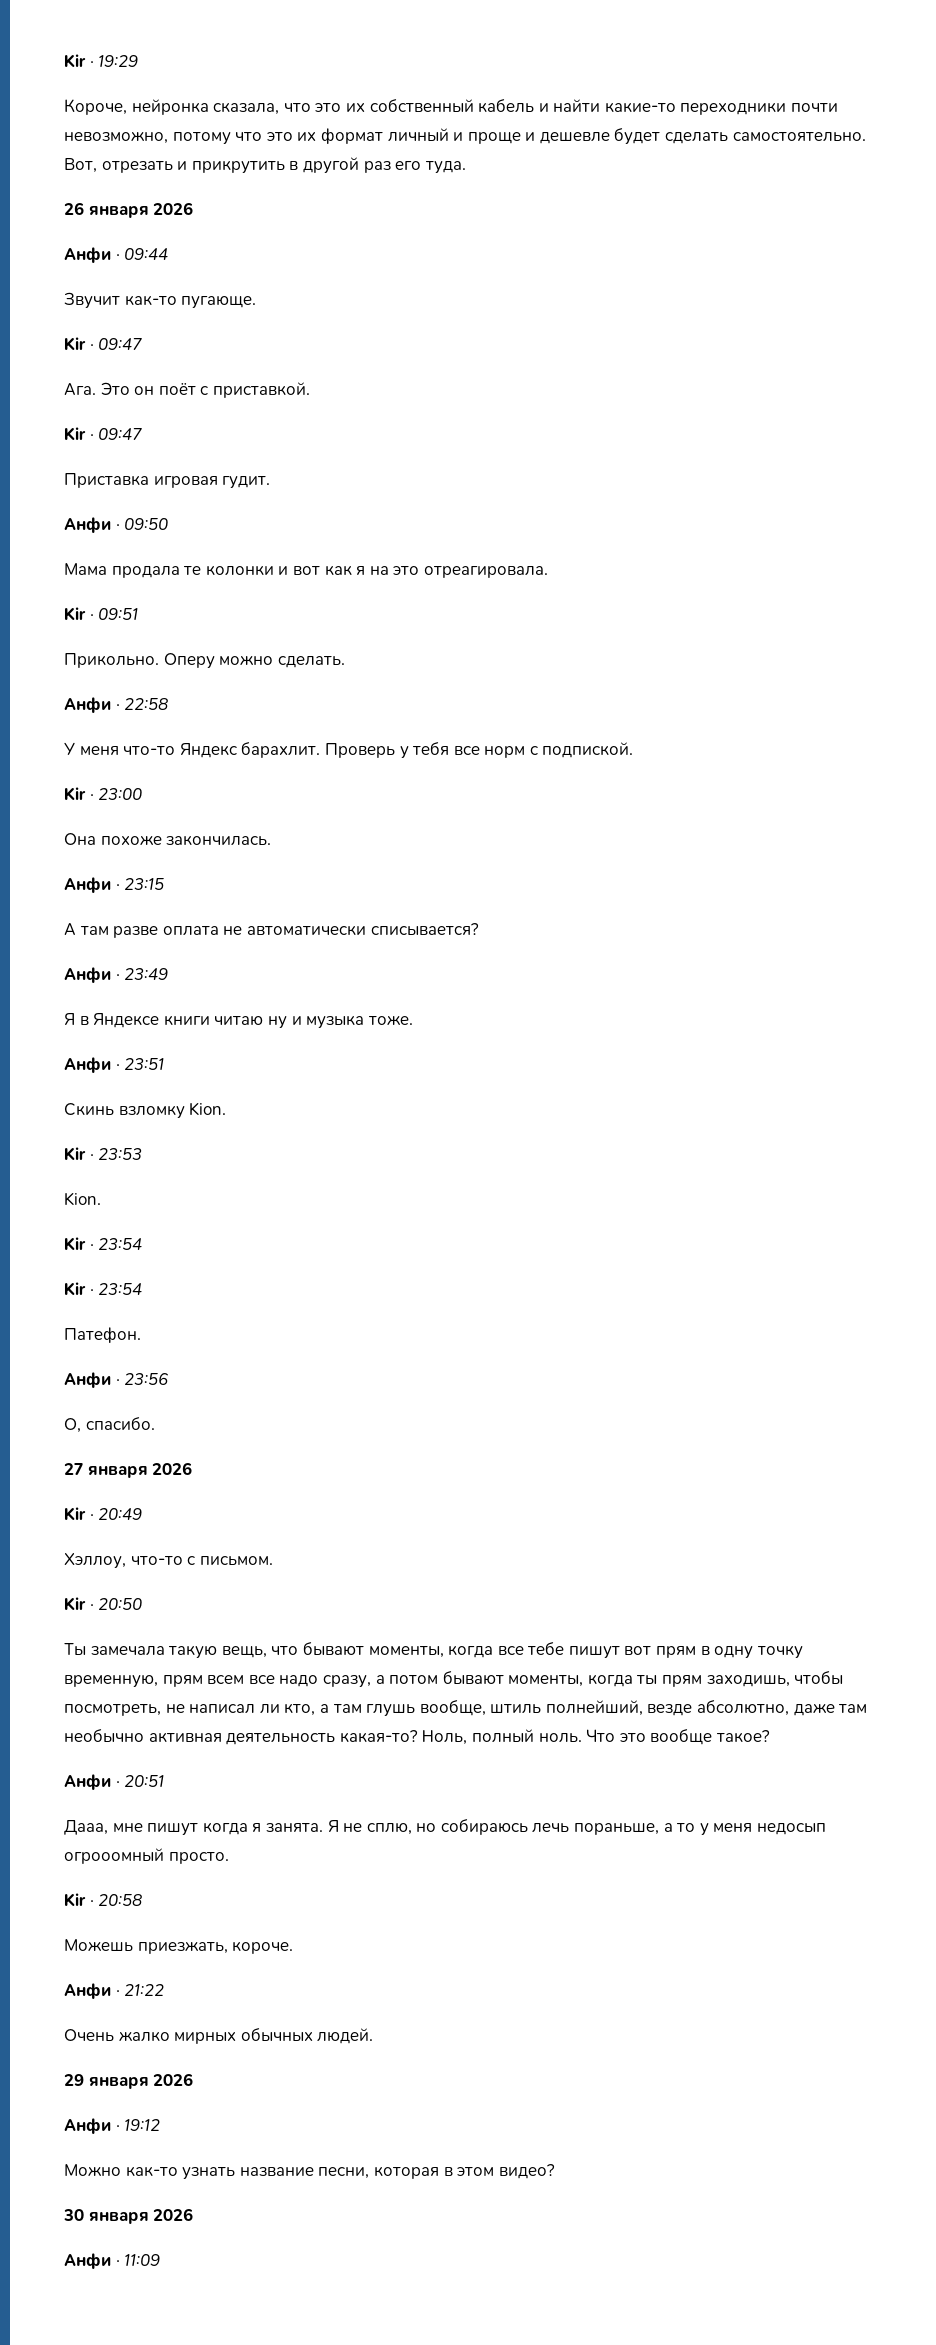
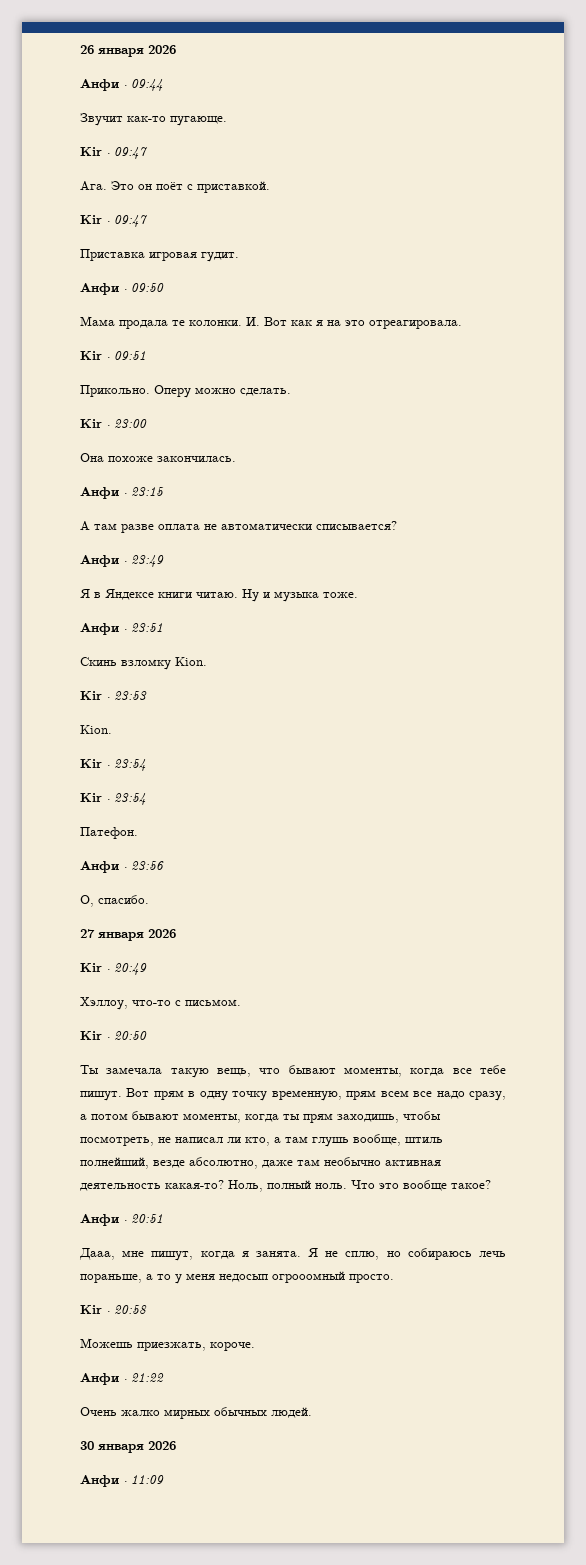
[64,54,139,68] [64,99,839,115] [64,128,866,145] [64,157,466,174] Kir · 19:29 // Короче, нейронка сказала, что это их собственный кабель и найти какие-то переходники почти невозможно, потому что это их формат личный и проще и дешевле будет сделать самостоятельно. Вот, отрезать и прикрутить в другой раз его туда. // -> (80, 49) none
[205,565,320,576] колонки и вот -> [189,317,287,327] колонки. И. Вот
[64,697,169,713] [64,742,634,759] // Анфи · 22:58 // У меня что-то Яндекс барахлит. Проверь у тебя все норм с подпиской. -> (291, 392) none
[214,1016,287,1029] читаю ну -> [196,589,259,602] читаю. Ну
[568,1646,652,1659] пишут вот -> [80,1088,150,1101] пишут. Вот
[147,1823,199,1836] пишут -> [151,1251,194,1261] пишут,
[64,2073,194,2089] [64,2118,161,2134] [64,2164,555,2180] // 29 января 2026 // Анфи · 19:12 // Можно как-то узнать название песни, которая в этом видео? -> (312, 1412) none

